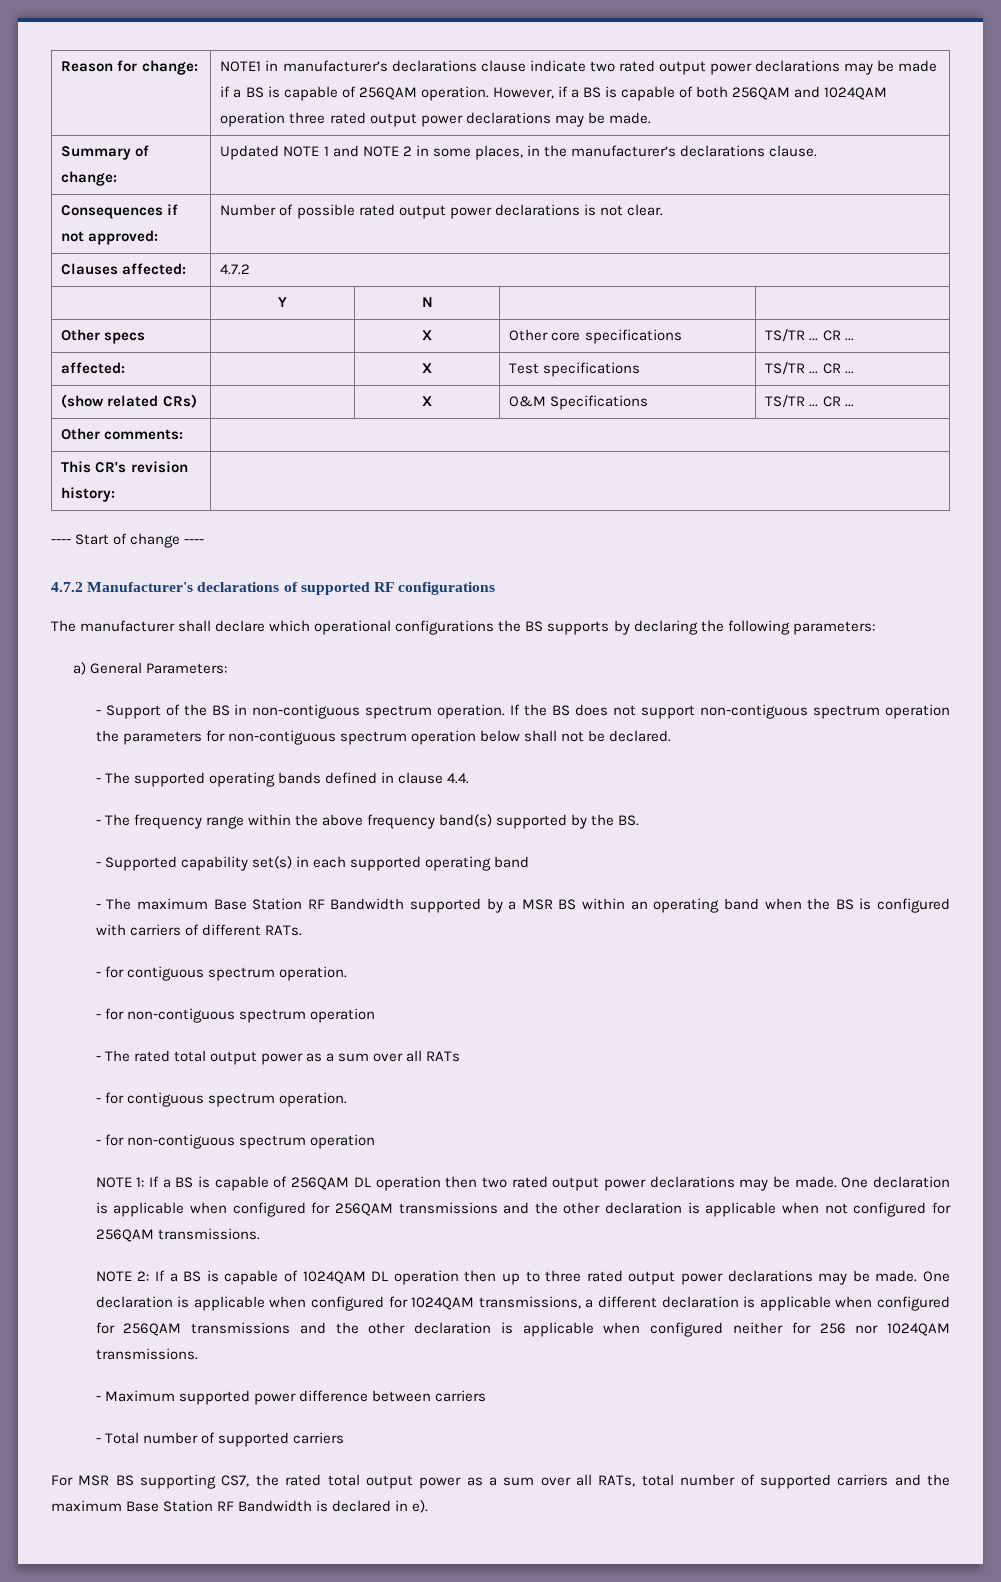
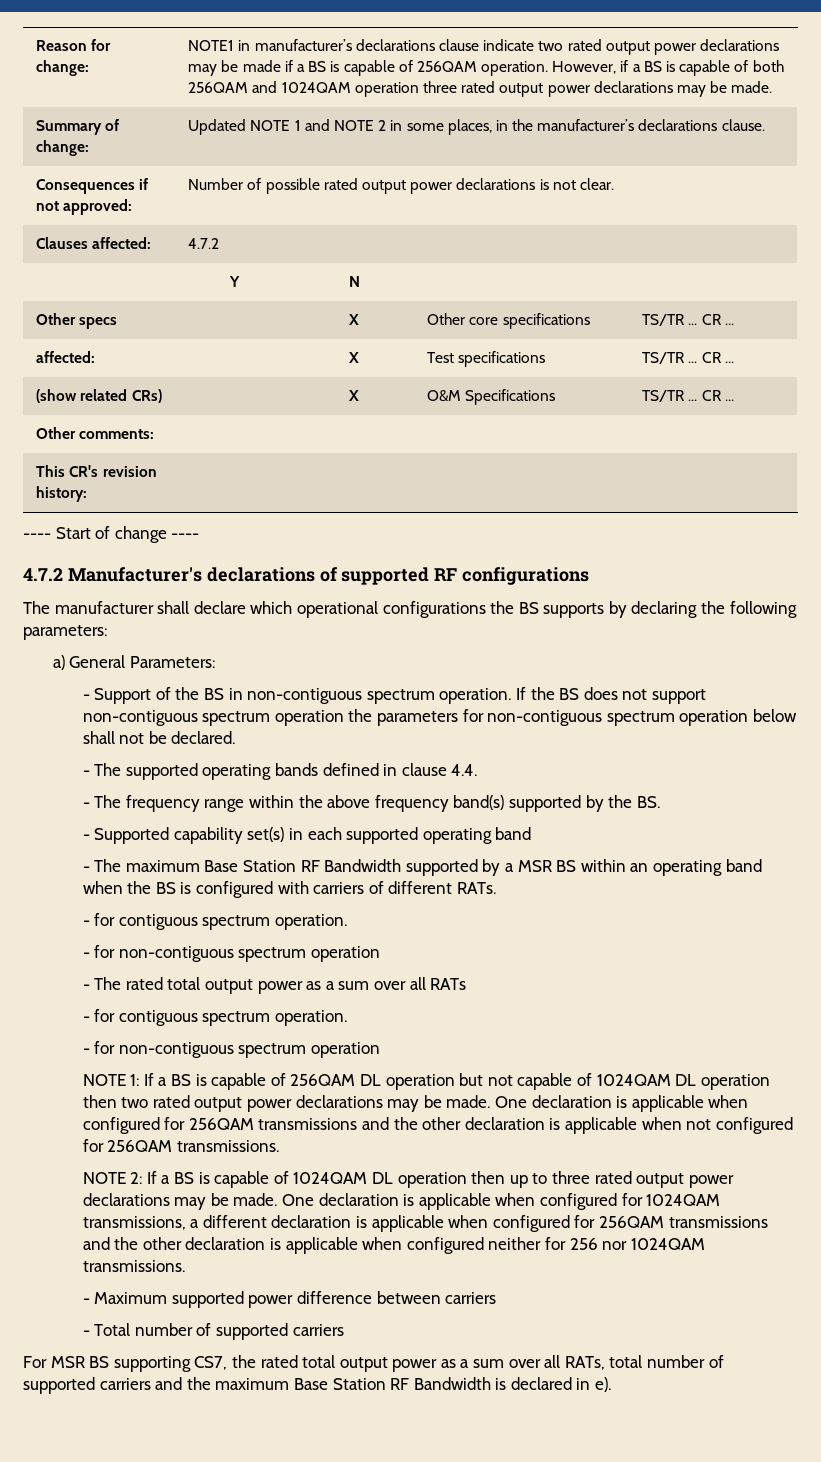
(441, 1183) none -> [459,1073,770,1090] but not capable of 1024QAM DL operation

